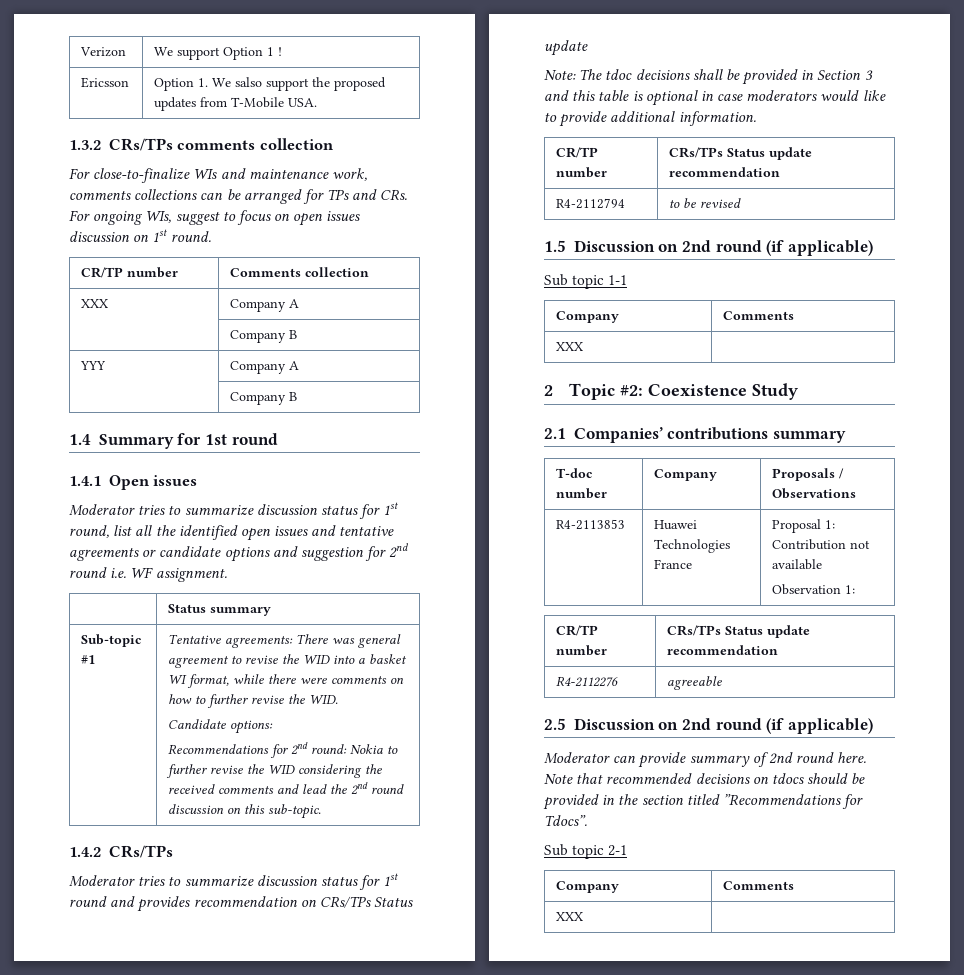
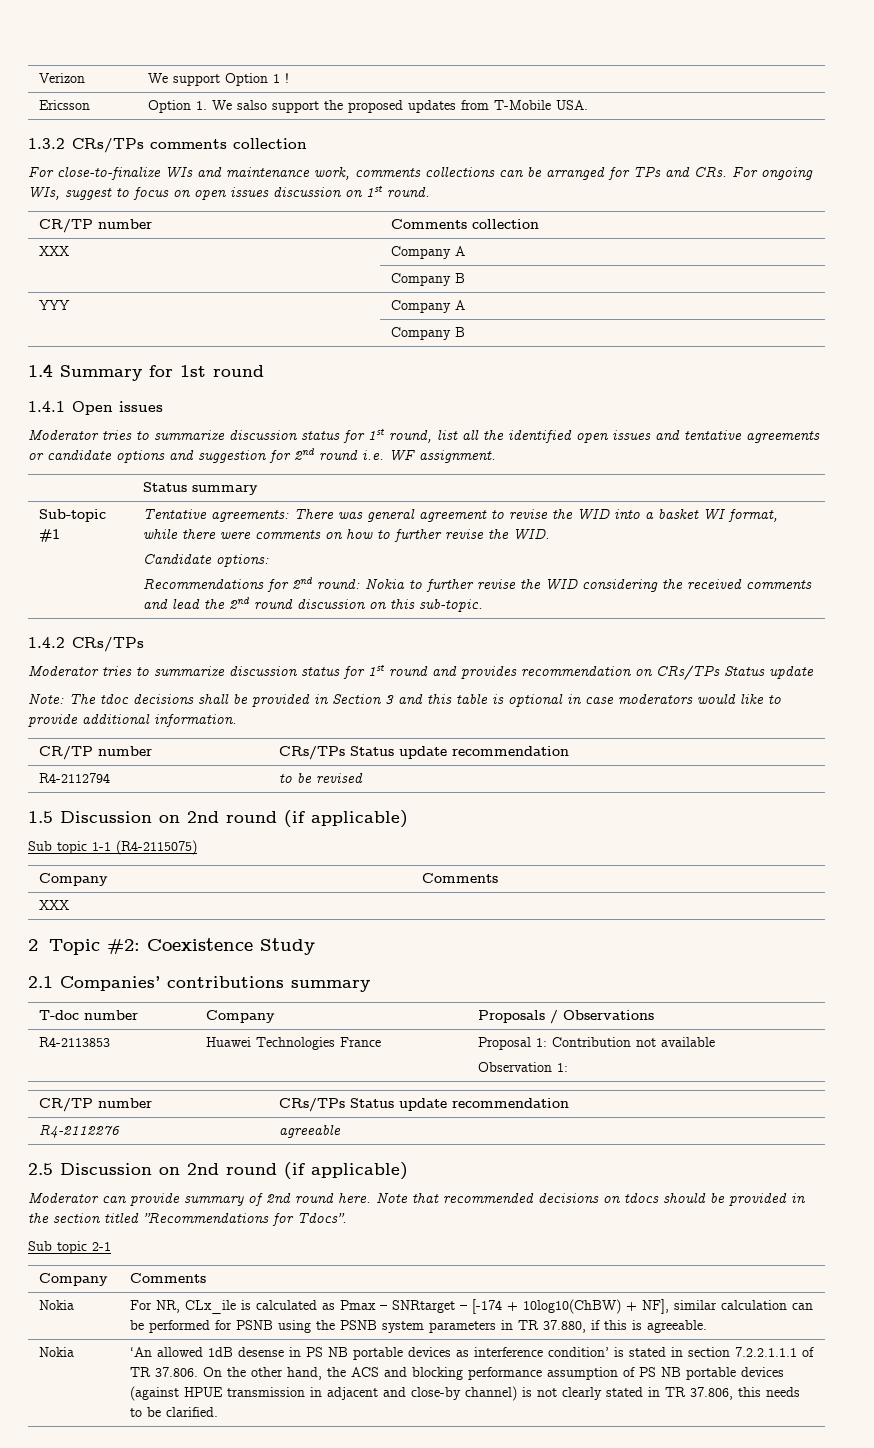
(628, 280) none -> [116,840,197,855] (R4-2115075)
[556,912,585,921] XXX | -> [38,1300,74,1310] [129,1299,813,1314] [129,1320,707,1333] [38,1347,74,1357] [129,1347,814,1360] [129,1367,784,1380] [129,1386,800,1401] [129,1407,218,1417] Nokia | For NR, CLx_ile is calculated as Pmax – SNRtarget – [-174 + 10log10(ChBW) + NF], similar calculation can be performed for PSNB using the PSNB system parameters in TR 37.880, if this is agreeable. // Nokia | ‘An allowed 1dB desense in PS NB portable devices as interference condition’ is stated in section 7.2.2.1.1.1 of TR 37.806. On the other hand, the ACS and blocking performance assumption of PS NB portable devices (against HPUE transmission in adjacent and close-by channel) is not clearly stated in TR 37.806, this needs to be clarified.

